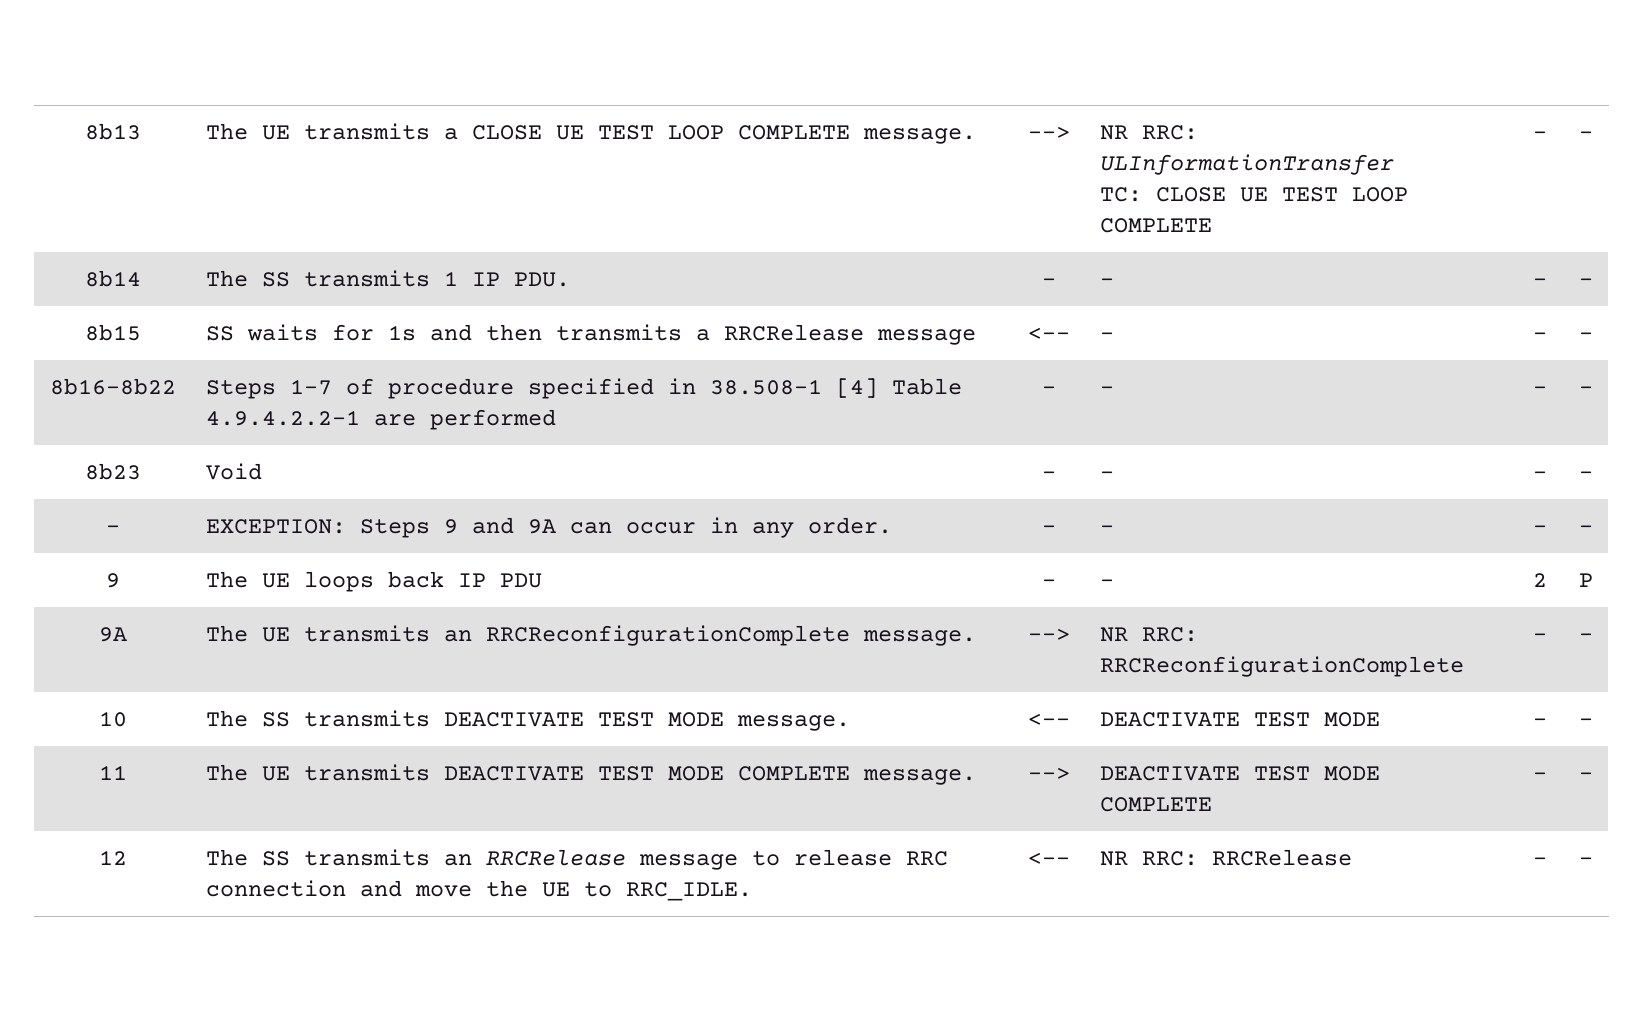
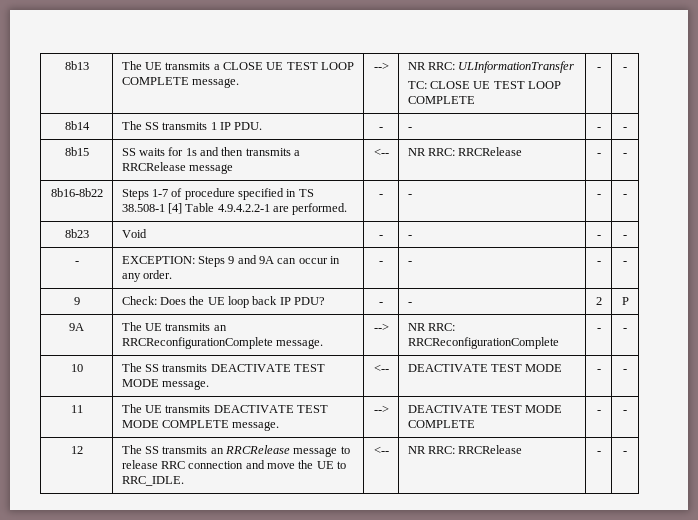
[1100,332,1115,340] - -> [407,147,523,156] NR RRC: RRCRelease
(697, 386) none -> [298,189,314,197] TS
[430,409,557,430] performed -> [292,203,348,215] performed.
[206,571,375,592] The UE loops -> [121,296,250,308] Check: Does the UE loop
[500,573,543,588] PDU -> [294,297,326,305] PDU?

